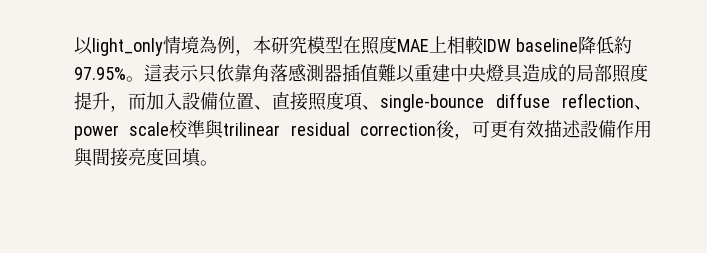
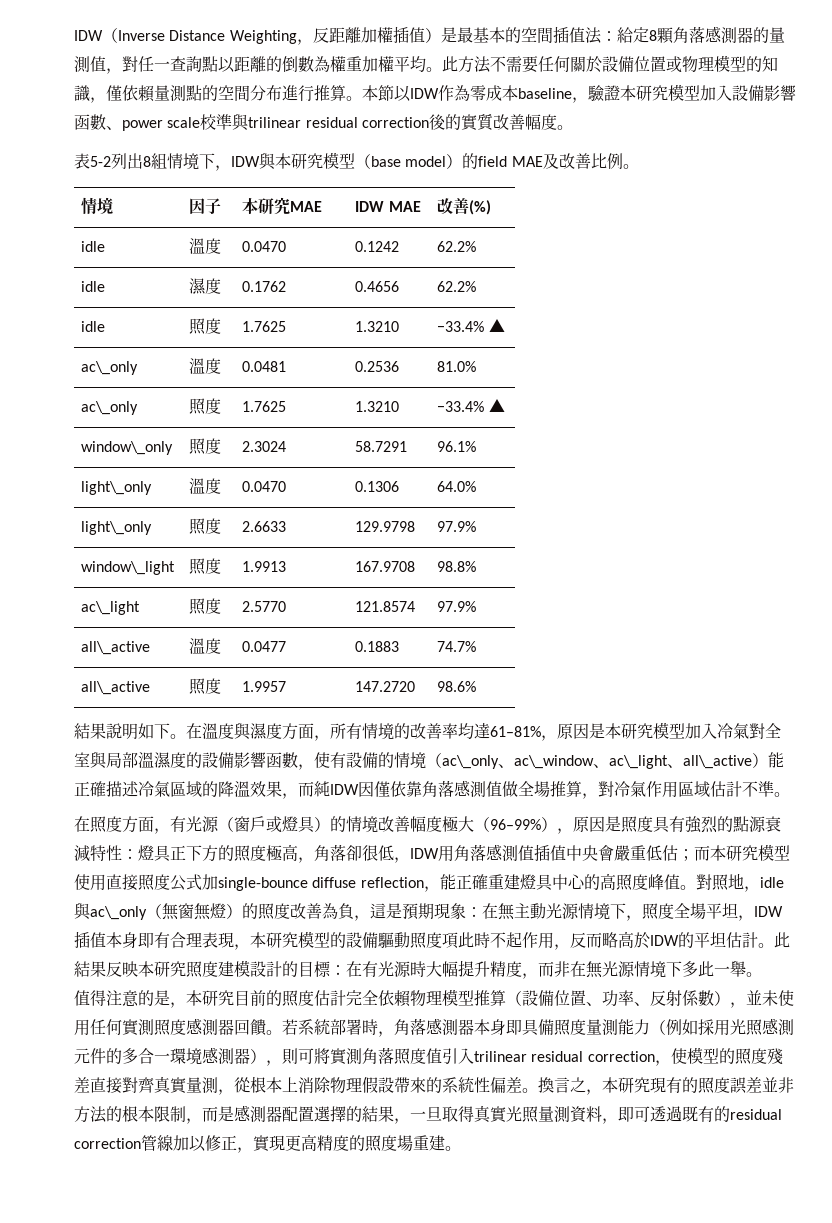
[74,36,632,56] [74,64,648,83] [74,92,634,112] 以light_only情境為例，本研究模型在照度MAE上相較IDW baseline降低約97.95%。這表示只依靠角落感測器插值難以重建中央燈具造成的局部照度提升，而加入設備位置、直接照度項、single-bounce diffuse reflection -> [74,26,785,45] [74,55,778,74] [74,84,796,103] [74,114,106,130] IDW（Inverse Distance Weighting，反距離加權插值）是最基本的空間插值法：給定8顆角落感測器的量測值，對任一查詢點以距離的倒數為權重加權平均。此方法不需要任何關於設備位置或物理模型的知識，僅依賴量測點的空間分布進行推算。本節以IDW作為零成本baseline，驗證本研究模型加入設備影響函數
[453,120,652,140] [74,147,202,167] ，可更有效描述設備作用與間接亮度回填 -> [444,114,573,131] [74,152,639,171] [81,197,114,214] [189,198,222,214] [242,197,323,215] [355,201,421,212] [437,198,492,215] [81,241,106,252] [189,238,222,254] [242,241,287,252] [355,241,400,252] [437,241,477,252] [81,281,106,292] [189,278,222,295] [242,281,287,292] [355,281,400,292] [437,281,477,292] [81,321,106,332] [189,318,222,335] [242,321,287,332] [355,321,400,332] [437,318,505,332] [81,361,139,375] [189,358,222,374] [242,361,287,372] [355,361,400,372] [437,361,477,372] [81,401,139,415] [189,398,222,415] [242,401,287,412] [355,401,400,412] [437,398,505,412] [81,441,174,455] [189,438,222,455] [242,441,287,452] [355,441,408,452] [437,441,477,452] [81,481,153,495] [189,478,222,494] [242,481,287,492] [355,481,400,492] [437,481,477,492] [81,521,153,535] [189,518,222,535] [242,521,287,532] [355,521,416,532] [437,521,477,532] [81,561,176,575] [189,558,222,575] [242,561,287,572] [355,561,416,572] [437,561,477,572] [81,601,141,615] [189,598,222,615] [242,601,287,612] [355,601,416,612] [437,601,477,612] [81,641,151,655] [189,638,222,654] [242,641,287,652] [355,641,400,652] [437,641,477,652] [81,681,151,695] [189,678,222,695] [242,681,287,692] [355,681,416,692] [437,681,477,692] [74,722,781,741] [74,752,784,770] [74,780,790,799] [74,816,781,834] [74,844,790,863] [74,873,784,892] [74,903,783,921] [74,931,790,950] [74,960,762,979] [74,989,794,1008] [74,1018,794,1037] [74,1047,783,1066] [74,1076,794,1095] [74,1105,782,1124] [74,1134,445,1153] 的實質改善幅度。 // 表5-2列出8組情境下，IDW與本研究模型（base model）的field MAE及改善比例。 // 情境 | 因子 | 本研究MAE | IDW MAE | 改善(%) // idle | 溫度 | 0.0470 | 0.1242 | 62.2% // idle | 濕度 | 0.1762 | 0.4656 | 62.2% // idle | 照度 | 1.7625 | 1.3210 | −33.4% ▲ // ac\_only | 溫度 | 0.0481 | 0.2536 | 81.0% // ac\_only | 照度 | 1.7625 | 1.3210 | −33.4% ▲ // window\_only | 照度 | 2.3024 | 58.7291 | 96.1% // light\_only | 溫度 | 0.0470 | 0.1306 | 64.0% // light\_only | 照度 | 2.6633 | 129.9798 | 97.9% // window\_light | 照度 | 1.9913 | 167.9708 | 98.8% // ac\_light | 照度 | 2.5770 | 121.8574 | 97.9% // all\_active | 溫度 | 0.0477 | 0.1883 | 74.7% // all\_active | 照度 | 1.9957 | 147.2720 | 98.6% // 結果說明如下。在溫度與濕度方面，所有情境的改善率均達61–81%，原因是本研究模型加入冷氣對全室與局部溫濕度的設備影響函數，使有設備的情境（ac\_only、ac\_window、ac\_light、all\_active）能正確描述冷氣區域的降溫效果，而純IDW因僅依靠角落感測值做全場推算，對冷氣作用區域估計不準。 // 在照度方面，有光源（窗戶或燈具）的情境改善幅度極大（96–99%），原因是照度具有強烈的點源衰減特性：燈具正下方的照度極高，角落卻很低，IDW用角落感測值插值中央會嚴重低估；而本研究模型使用直接照度公式加single-bounce diffuse reflection，能正確重建燈具中心的高照度峰值。對照地，idle與ac\_only（無窗無燈）的照度改善為負，這是預期現象：在無主動光源情境下，照度全場平坦，IDW插值本身即有合理表現，本研究模型的設備驅動照度項此時不起作用，反而略高於IDW的平坦估計。此結果反映本研究照度建模設計的目標：在有光源時大幅提升精度，而非在無光源情境下多此一舉。 // 值得注意的是，本研究目前的照度估計完全依賴物理模型推算（設備位置、功率、反射係數），並未使用任何實測照度感測器回饋。若系統部署時，角落感測器本身即具備照度量測能力（例如採用光照感測元件的多合一環境感測器），則可將實測角落照度值引入trilinear residual correction，使模型的照度殘差直接對齊真實量測，從根本上消除物理假設帶來的系統性偏差。換言之，本研究現有的照度誤差並非方法的根本限制，而是感測器配置選擇的結果，一旦取得真實光照量測資料，即可透過既有的residual correction管線加以修正，實現更高精度的照度場重建

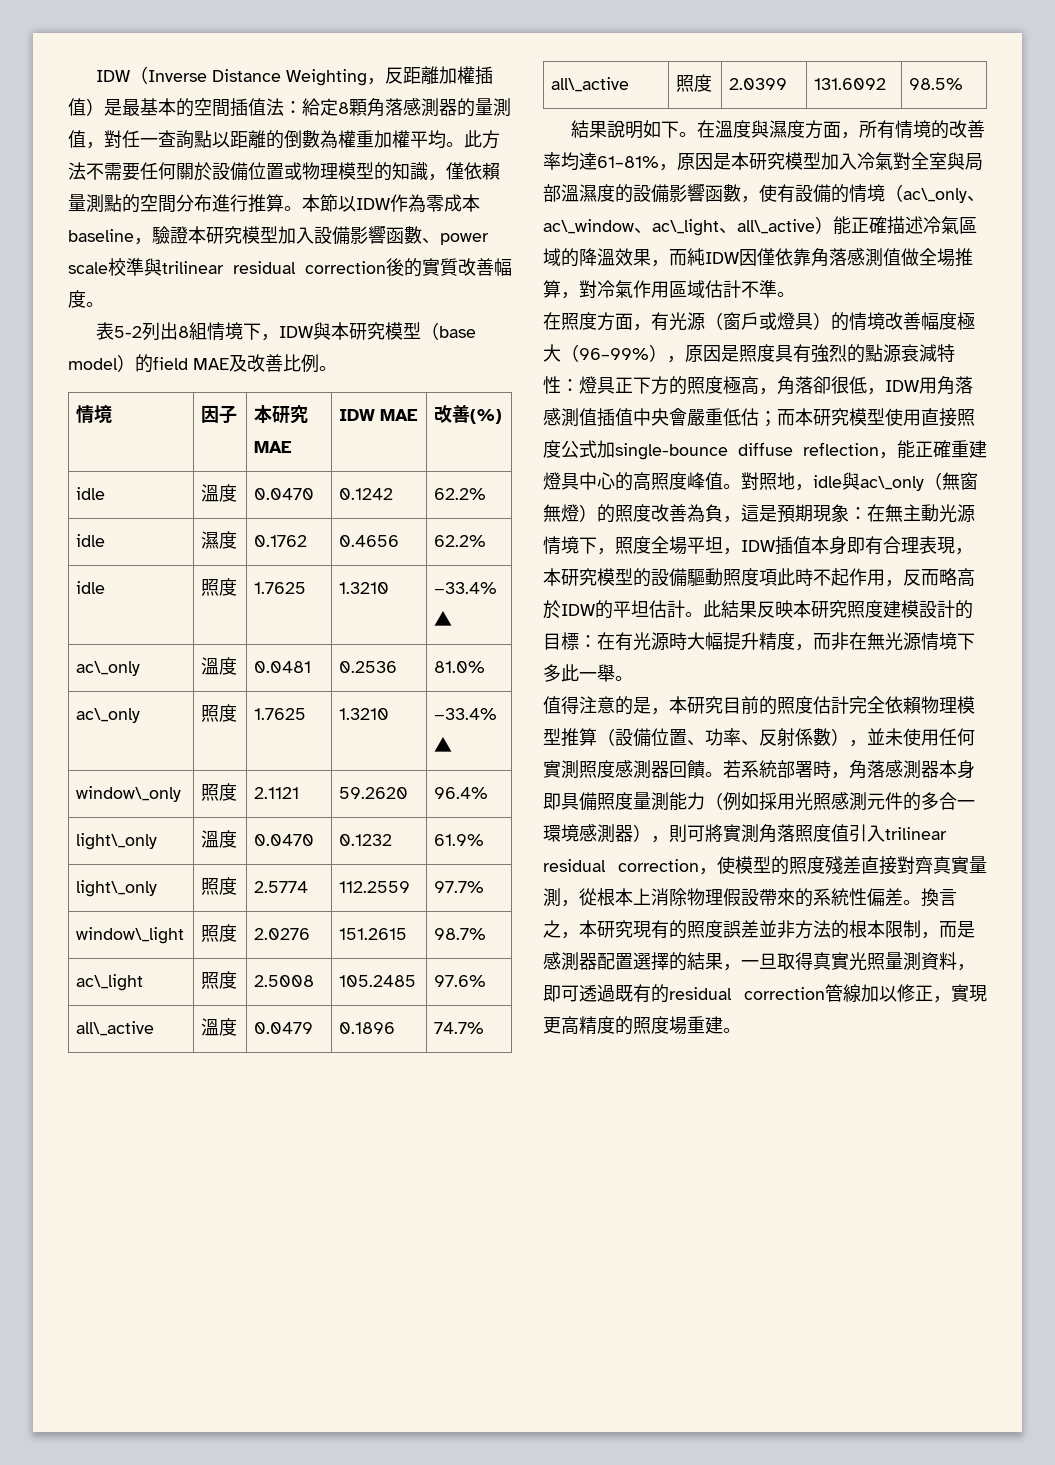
[242,441,287,452] [355,441,408,452] [437,441,477,452] 2.3024 | 58.7291 | 96.1% -> [254,787,300,799] [339,787,409,799] [434,787,489,799] 2.1121 | 59.2620 | 96.4%
[355,481,400,492] [437,481,477,492] 0.1306 | 64.0% -> [339,834,393,846] [434,834,485,846] 0.1232 | 61.9%
[242,521,287,532] [355,521,416,532] [437,521,477,532] 2.6633 | 129.9798 | 97.9% -> [254,881,309,893] [339,881,411,893] [434,881,485,893] 2.5774 | 112.2559 | 97.7%
[242,561,287,572] [355,561,416,572] [437,561,477,572] 1.9913 | 167.9708 | 98.8% -> [254,928,311,940] [339,928,408,940] [434,928,487,940] 2.0276 | 151.2615 | 98.7%
[242,601,287,612] [355,601,416,612] [437,601,477,612] 2.5770 | 121.8574 | 97.9% -> [254,975,315,987] [339,975,417,987] [434,975,487,987] 2.5008 | 105.2485 | 97.6%
[242,641,287,652] [355,641,400,652] 0.0477 | 0.1883 -> [254,1022,314,1034] [339,1022,396,1034] 0.0479 | 0.1896
[242,681,287,692] [355,681,416,692] [437,681,477,692] 1.9957 | 147.2720 | 98.6% -> [729,78,788,90] [814,78,887,90] [909,78,964,90] 2.0399 | 131.6092 | 98.5%

